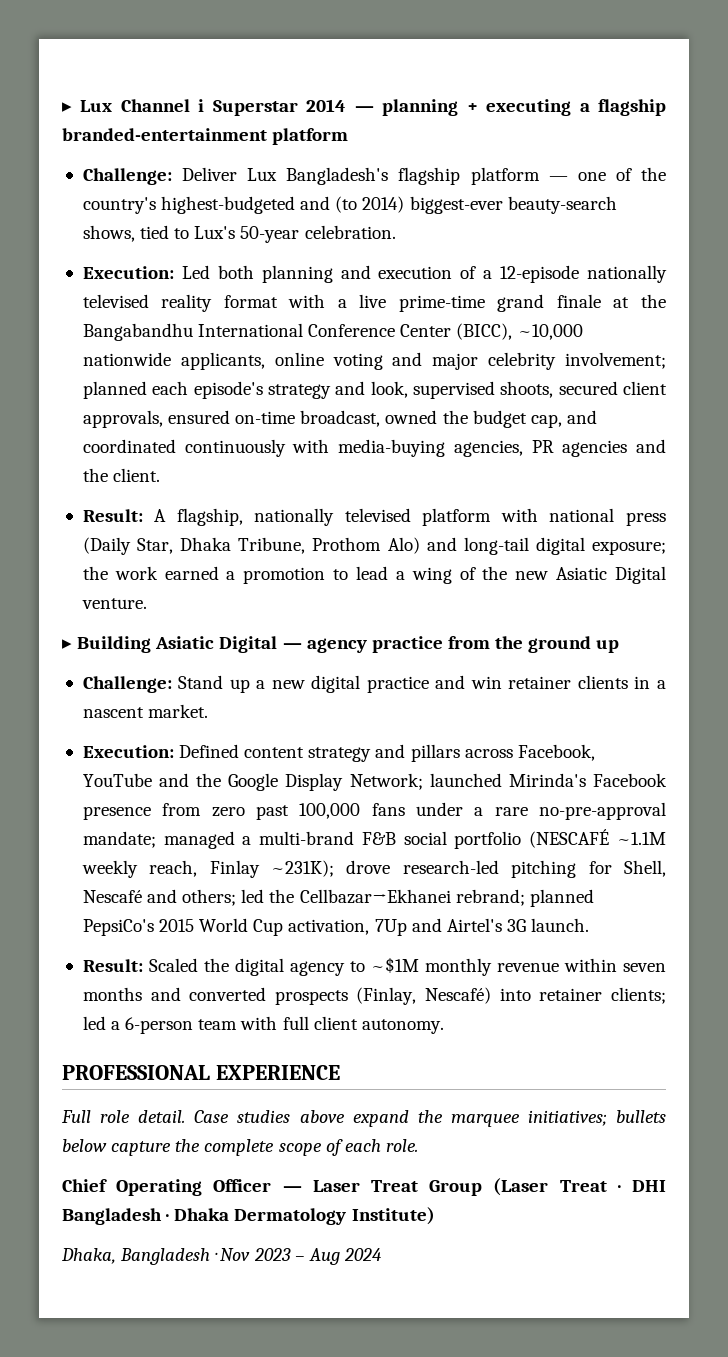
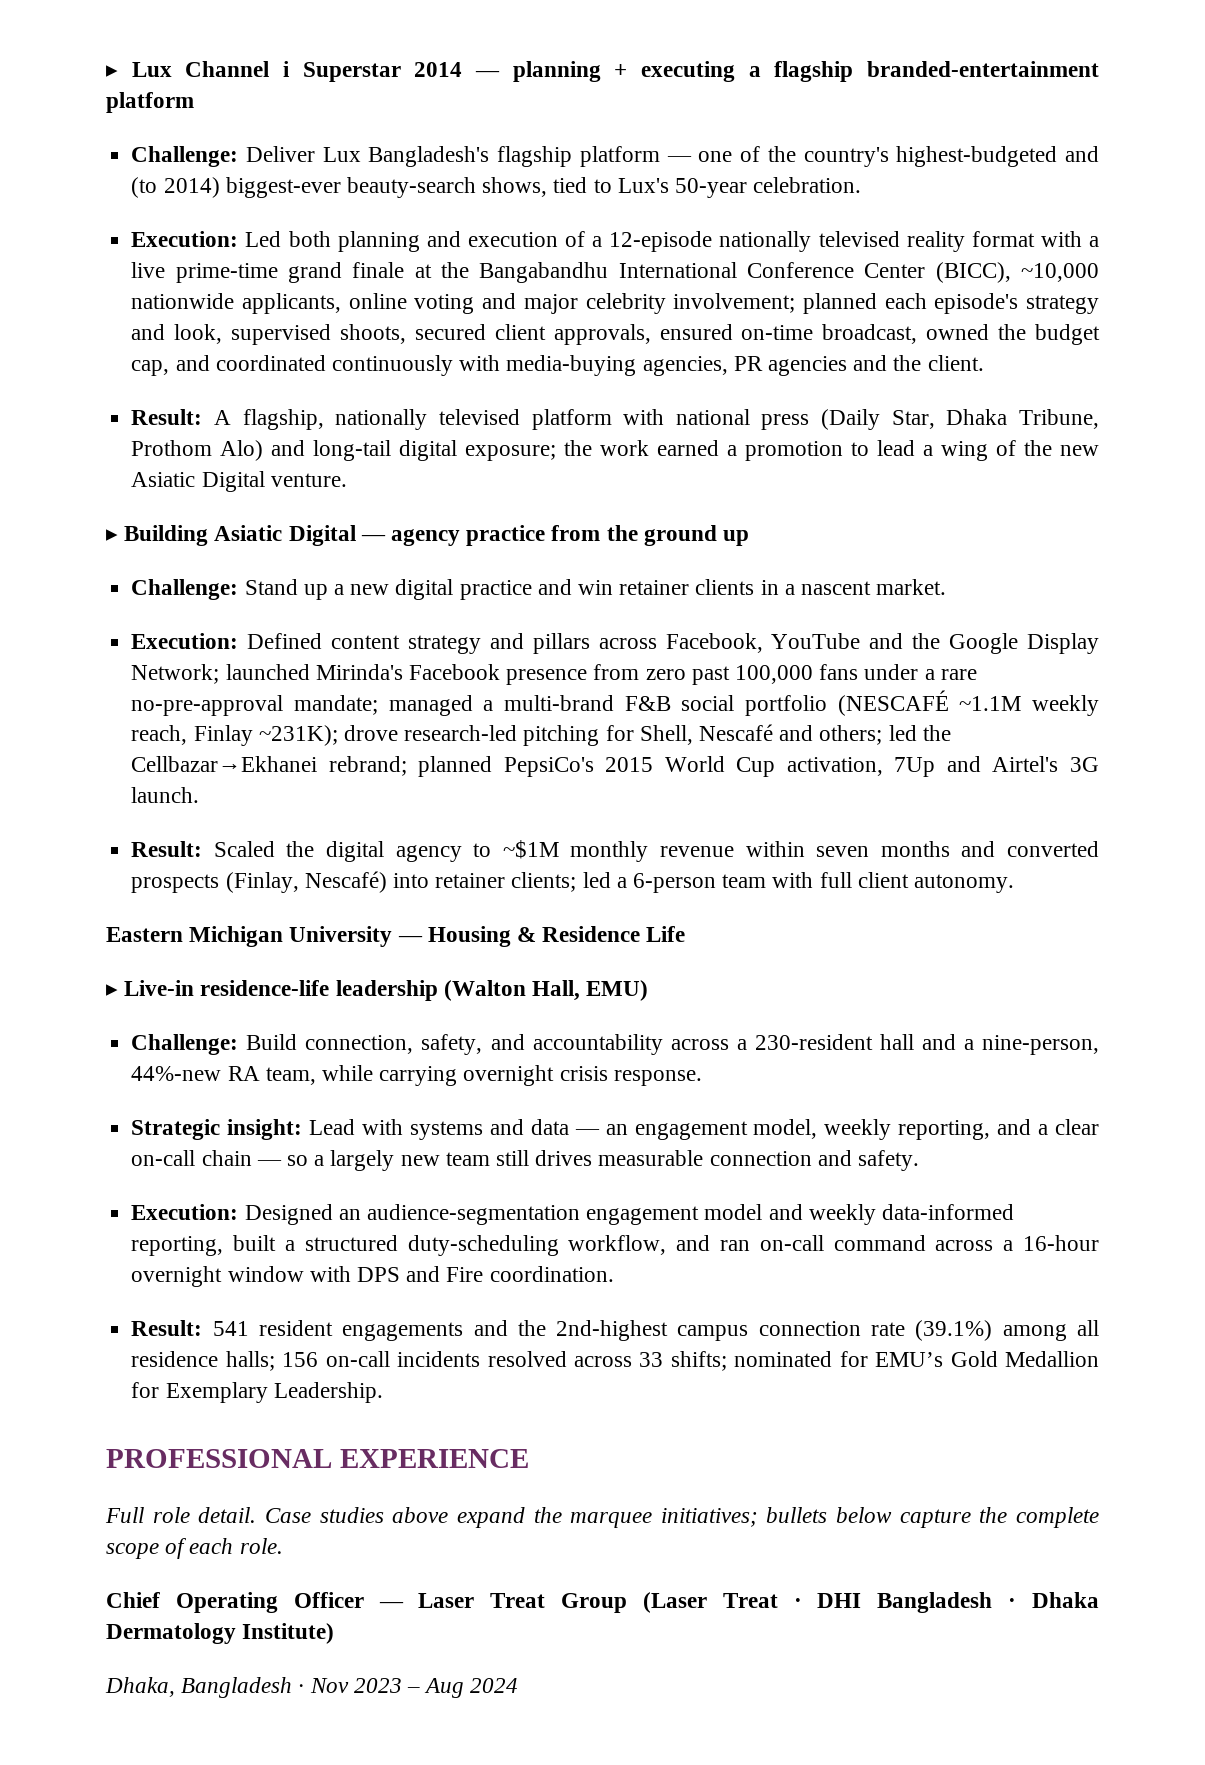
(444, 1026) none -> [106,926,686,947] [106,980,649,1001] [131,1034,1099,1055] [131,1065,702,1086] [131,1119,1099,1140] [131,1150,920,1171] [131,1204,1014,1225] [131,1235,1099,1256] [131,1266,614,1287] [131,1320,1099,1341] [131,1351,1099,1371] [131,1382,383,1403] // Eastern Michigan University — Housing & Residence Life // ▸ Live-in residence-life leadership (Walton Hall, EMU) // Challenge: Build connection, safety, and accountability across a 230-resident hall and a nine-person, 44%-new RA team, while carrying overnight crisis response. // Strategic insight: Lead with systems and data — an engagement model, weekly reporting, and a clear on-call chain — so a largely new team still drives measurable connection and safety. // Execution: Designed an audience-segmentation engagement model and weekly data-informed reporting, built a structured duty-scheduling workflow, and ran on-call command across a 16-hour overnight window with DPS and Fire coordination. // Result: 541 resident engagements and the 2nd-highest campus connection rate (39.1%) among all residence halls; 156 on-call incidents resolved across 33 shifts; nominated for EMU’s Gold Medallion for Exemplary Leadership.

